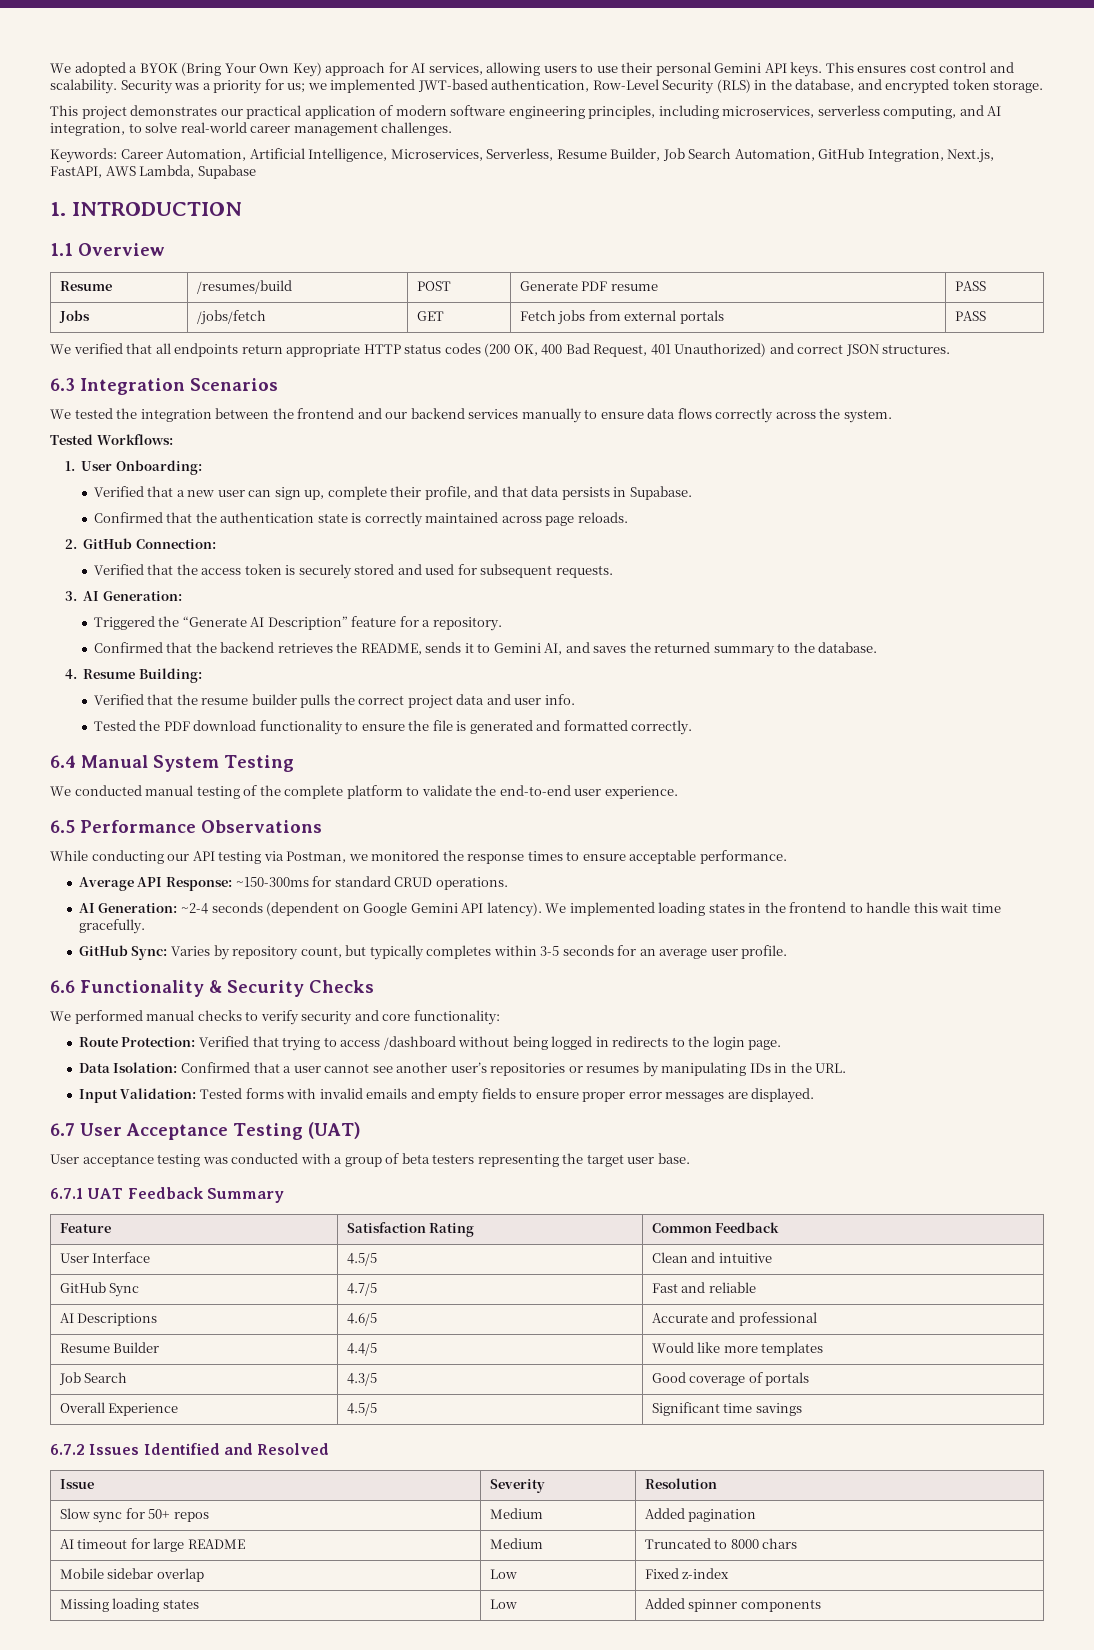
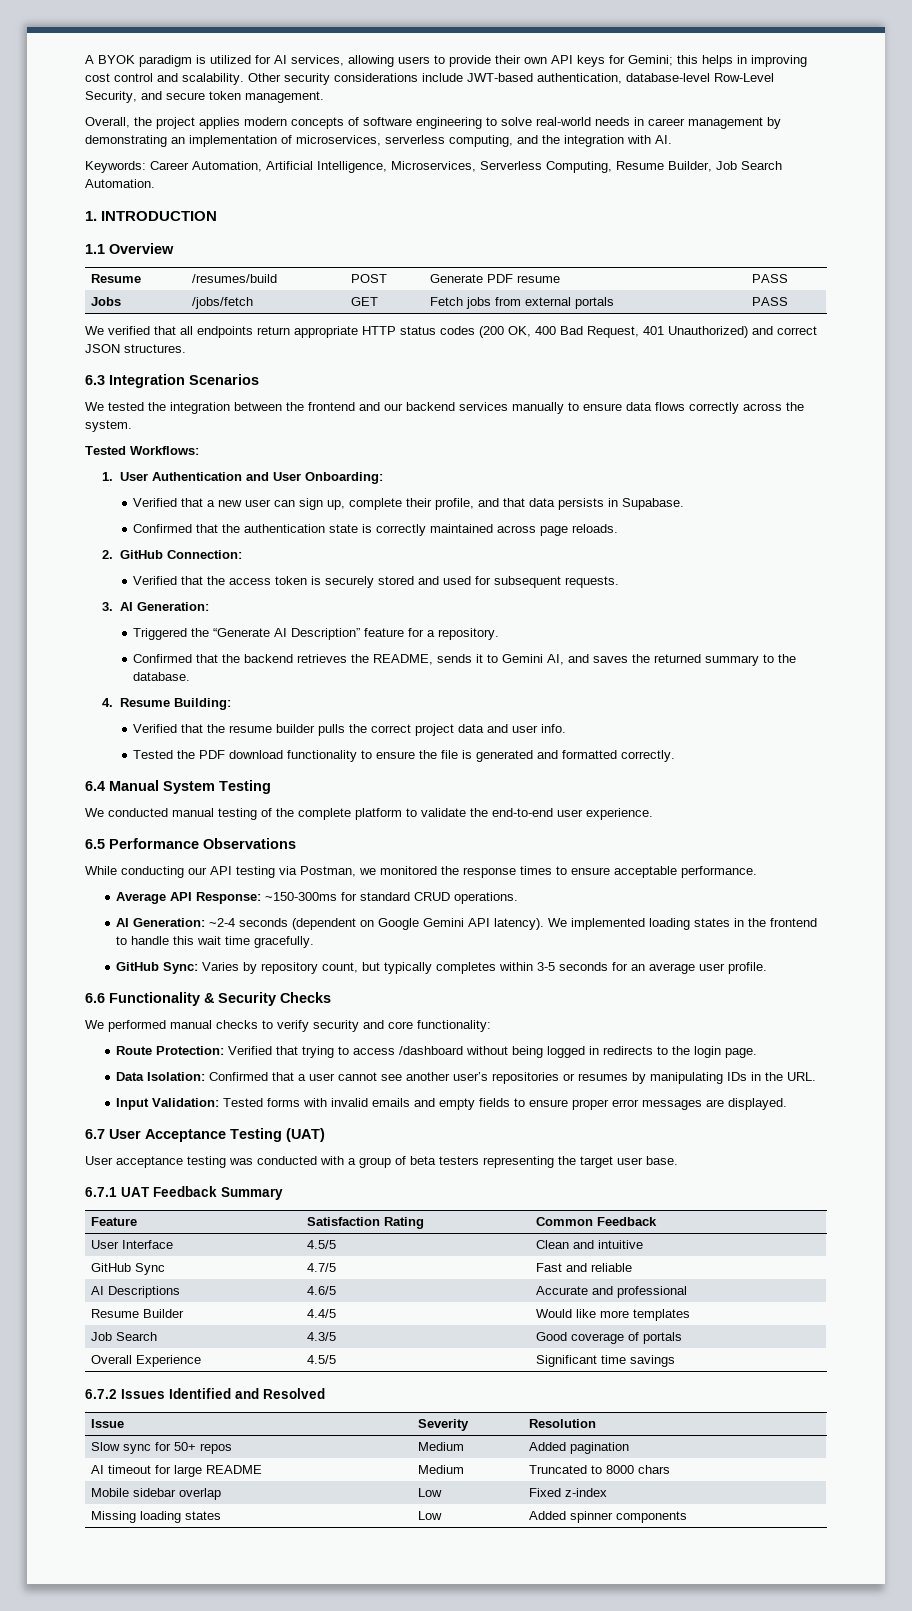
[50,62,386,77] We adopted a BYOK (Bring Your Own Key) approach -> [85,55,251,67] A BYOK paradigm is utilized
[596,62,1014,77] [50,79,1044,94] [50,105,1002,120] [50,122,453,136] use their personal Gemini API keys. This ensures cost control and scalability. Security was a priority for us; we implemented JWT-based authentication, Row-Level Security (RLS) in the database, and encrypted token storage. // This project demonstrates our practical application of modern software engineering principles, including microservices, serverless computing, and AI integration, to solve real-world career management challenges. -> [449,55,807,67] [85,73,774,85] [85,91,324,103] [85,117,781,129] [85,135,672,147] provide their own API keys for Gemini; this helps in improving cost control and scalability. Other security considerations include JWT-based authentication, database-level Row-Level Security, and secure token management. // Overall, the project applies modern concepts of software engineering to solve real-world needs in career management by demonstrating an implementation of microservices, serverless computing, and the integration with AI.
[486,148,554,161] Serverless, -> [480,161,612,173] Serverless Computing,
[734,148,995,163] [50,165,256,179] Automation, GitHub Integration, Next.js, FastAPI, AWS Lambda, Supabase -> [85,179,155,188] Automation.
(113, 466) none -> [151,472,301,481] Authentication and User

